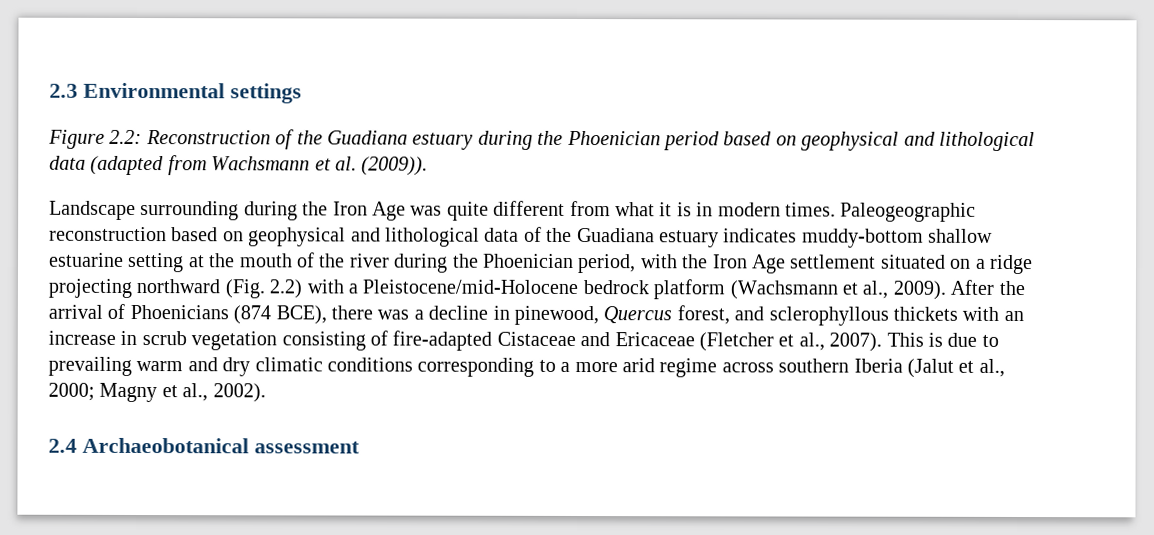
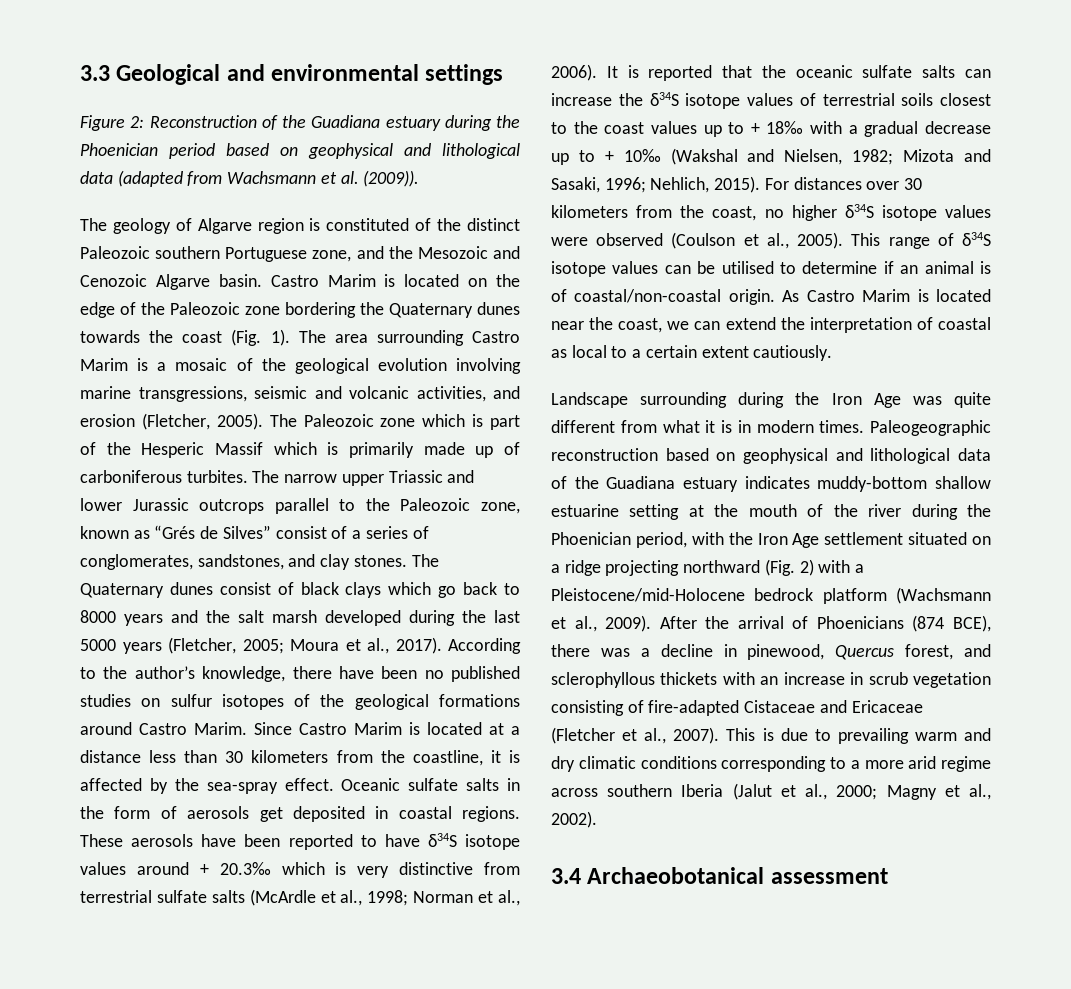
[49,82,225,99] 2.3 Environmental -> [80,64,420,85] 3.3 Geological and environmental
[109,129,143,145] 2.2: -> [130,116,145,128] 2:
(429, 166) none -> [80,218,520,234] [80,246,521,262] [80,274,520,290] [80,302,520,318] [80,329,520,346] [80,358,521,374] [80,386,520,402] [80,413,520,430] [80,442,520,458] [80,470,475,486] [80,498,520,514] [80,525,429,539] [80,554,439,570] [80,582,521,598] [80,610,520,626] [80,637,521,654] [80,666,520,682] [80,694,520,710] [80,722,520,735] [80,750,520,766] [80,778,520,794] [80,806,520,822] [80,833,520,850] [80,862,520,878] [80,889,521,906] [551,64,991,81] [551,92,991,109] [551,121,991,137] [551,148,992,165] [551,176,923,193] [551,204,991,221] [551,232,991,249] [551,261,991,277] [551,289,992,305] [551,317,991,333] [551,345,833,361] // The geology of Algarve region is constituted of the distinct Paleozoic southern Portuguese zone, and the Mesozoic and Cenozoic Algarve basin. Castro Marim is located on the edge of the Paleozoic zone bordering the Quaternary dunes towards the coast (Fig. 1). The area surrounding Castro Marim is a mosaic of the geological evolution involving marine transgressions, seismic and volcanic activities, and erosion (Fletcher, 2005). The Paleozoic zone which is part of the Hesperic Massif which is primarily made up of carboniferous turbites. The narrow upper Triassic and lower Jurassic outcrops parallel to the Paleozoic zone, known as “Grés de Silves” consist of a series of conglomerates, sandstones, and clay stones. The Quaternary dunes consist of black clays which go back to 8000 years and the salt marsh developed during the last 5000 years (Fletcher, 2005; Moura et al., 2017). According to the author’s knowledge, there have been no published studies on sulfur isotopes of the geological formations around Castro Marim. Since Castro Marim is located at a distance less than 30 kilometers from the coastline, it is affected by the sea-spray effect. Oceanic sulfate salts in the form of aerosols get deposited in coastal regions. These aerosols have been reported to have δ34S isotope values around + 20.3‰ which is very distinctive from terrestrial sulfate salts (McArdle et al., 1998; Norman et al., 2006). It is reported that the oceanic sulfate salts can increase the δ34S isotope values of terrestrial soils closest to the coast values up to + 18‰ with a gradual decrease up to + 10‰ (Wakshal and Nielsen, 1982; Mizota and Sasaki, 1996; Nehlich, 2015). For distances over 30 kilometers from the coast, no higher δ34S isotope values were observed (Coulson et al., 2005). This range of δ34S isotope values can be utilised to determine if an animal is of coastal/non-coastal origin. As Castro Marim is located near the coast, we can extend the interpretation of coastal as local to a certain extent cautiously.
[269,279,303,299] 2.2) -> [799,559,814,576] 2)
[48,438,77,453] 2.4 -> [551,868,581,884] 3.4

